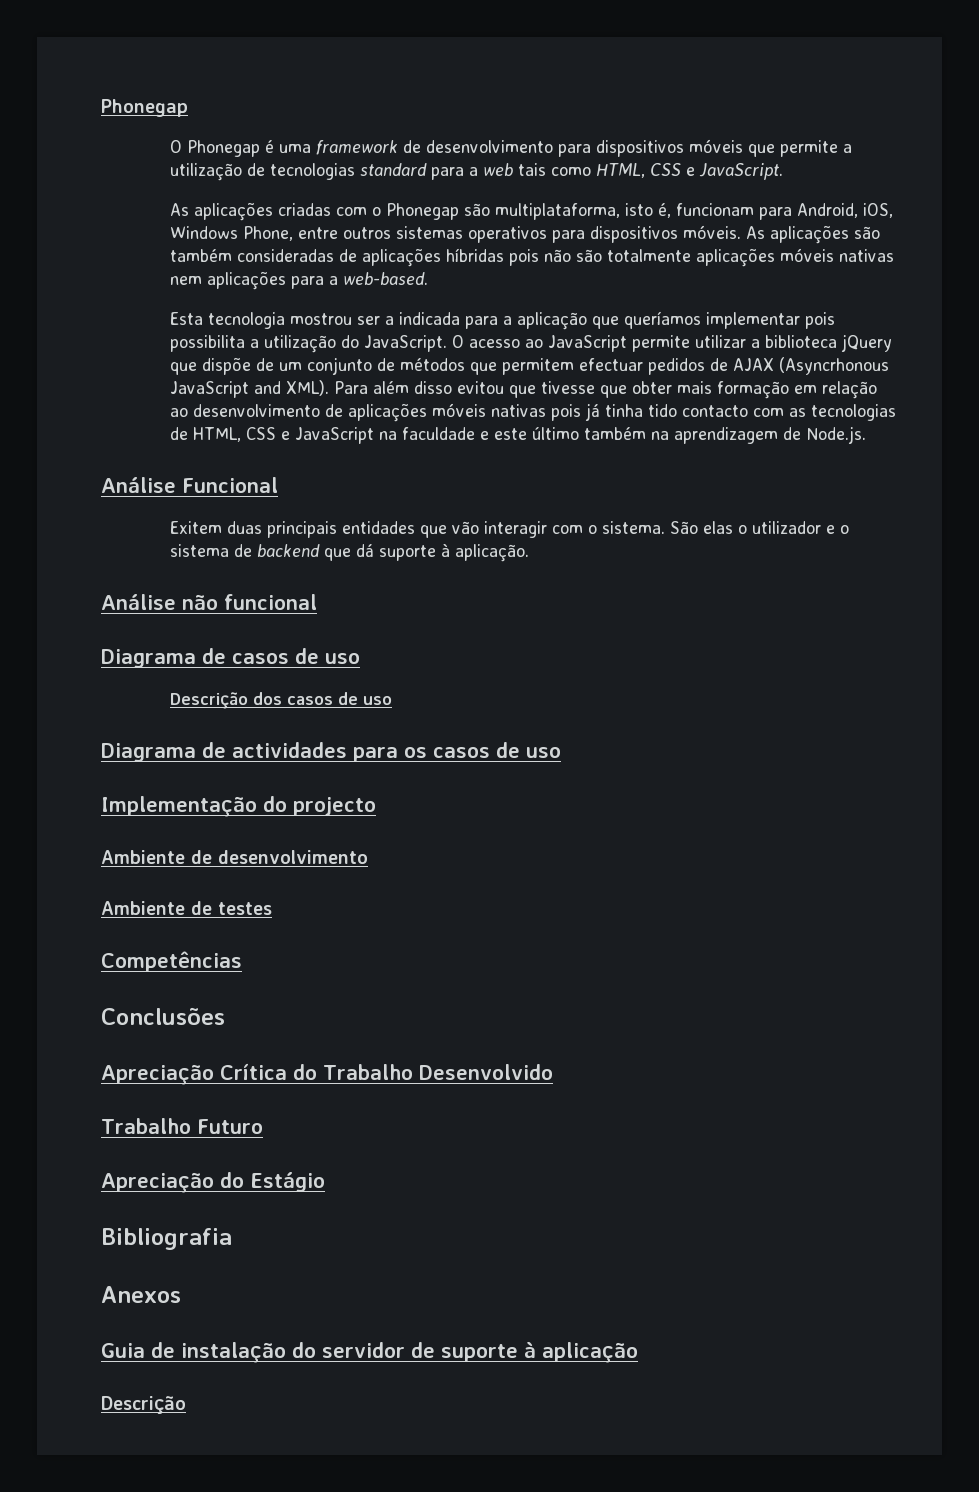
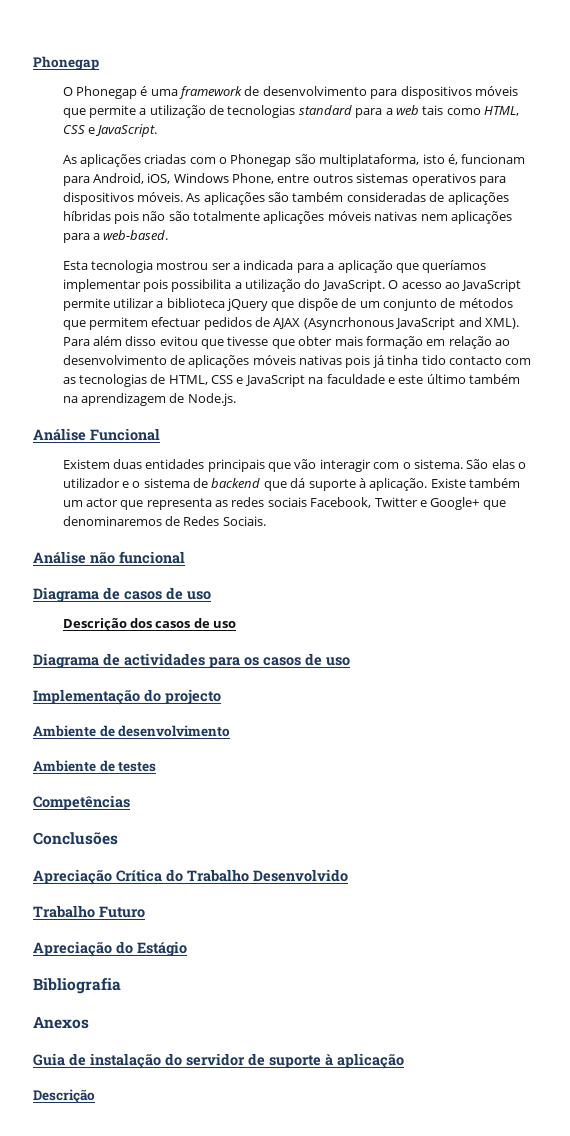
[170,521,416,538] Exitem duas principais entidades -> [62,459,265,472] Existem duas entidades principais
(530, 553) none -> [430,478,521,488] [62,497,506,510] [62,516,266,526] Existe também um actor que representa as redes sociais Facebook, Twitter e Google+ que denominaremos de Redes Sociais.

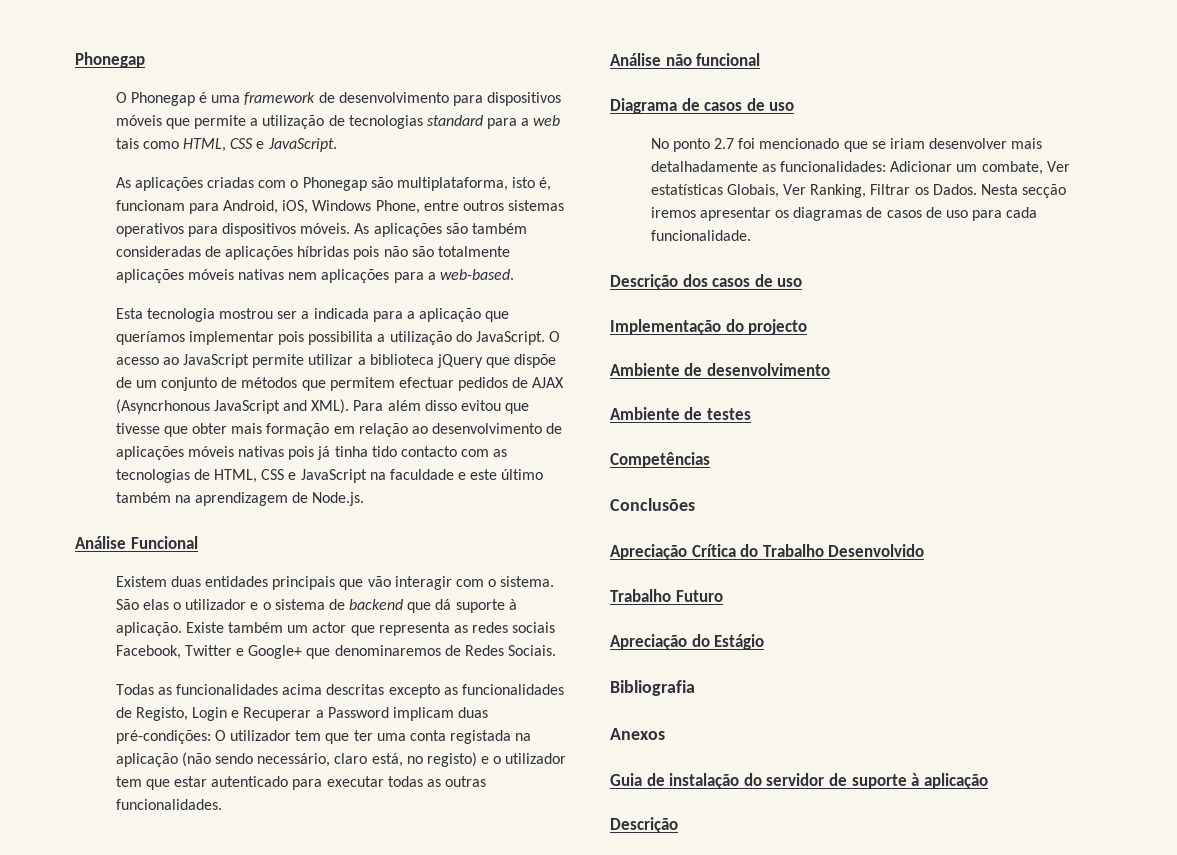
(266, 521) none -> [115,684,564,698] [115,707,489,721] [115,730,532,744] [115,752,567,767] [115,776,487,790] [115,799,222,810] // Todas as funcionalidades acima descritas excepto as funcionalidades de Registo, Login e Recuperar a Password implicam duas pré-condições: O utilizador tem que ter uma conta registada na aplicação (não sendo necessário, claro está, no registo) e o utilizador tem que estar autenticado para executar todas as outras funcionalidades.
[62,618,237,631] [33,653,259,669] Descrição dos casos de uso // Diagrama de actividades para os -> [650,138,1043,152] [650,161,1070,175] [650,184,1067,198] [650,207,1038,221] [650,230,751,241] [610,274,708,290] No ponto 2.7 foi mencionado que se iriam desenvolver mais detalhadamente as funcionalidades: Adicionar um combate, Ver estatísticas Globais, Ver Ranking, Filtrar os Dados. Nesta secção iremos apresentar os diagramas de casos de uso para cada funcionalidade. // Descrição dos

